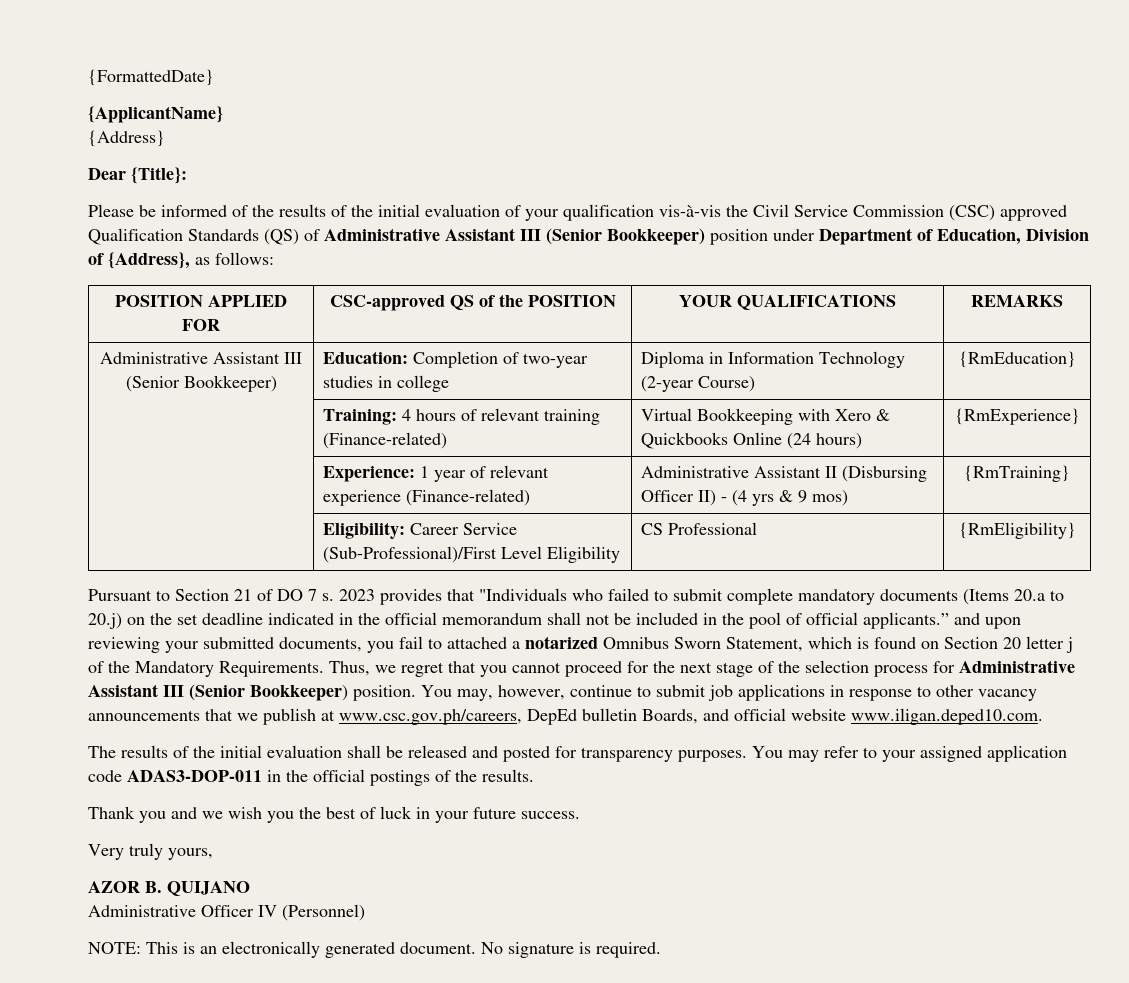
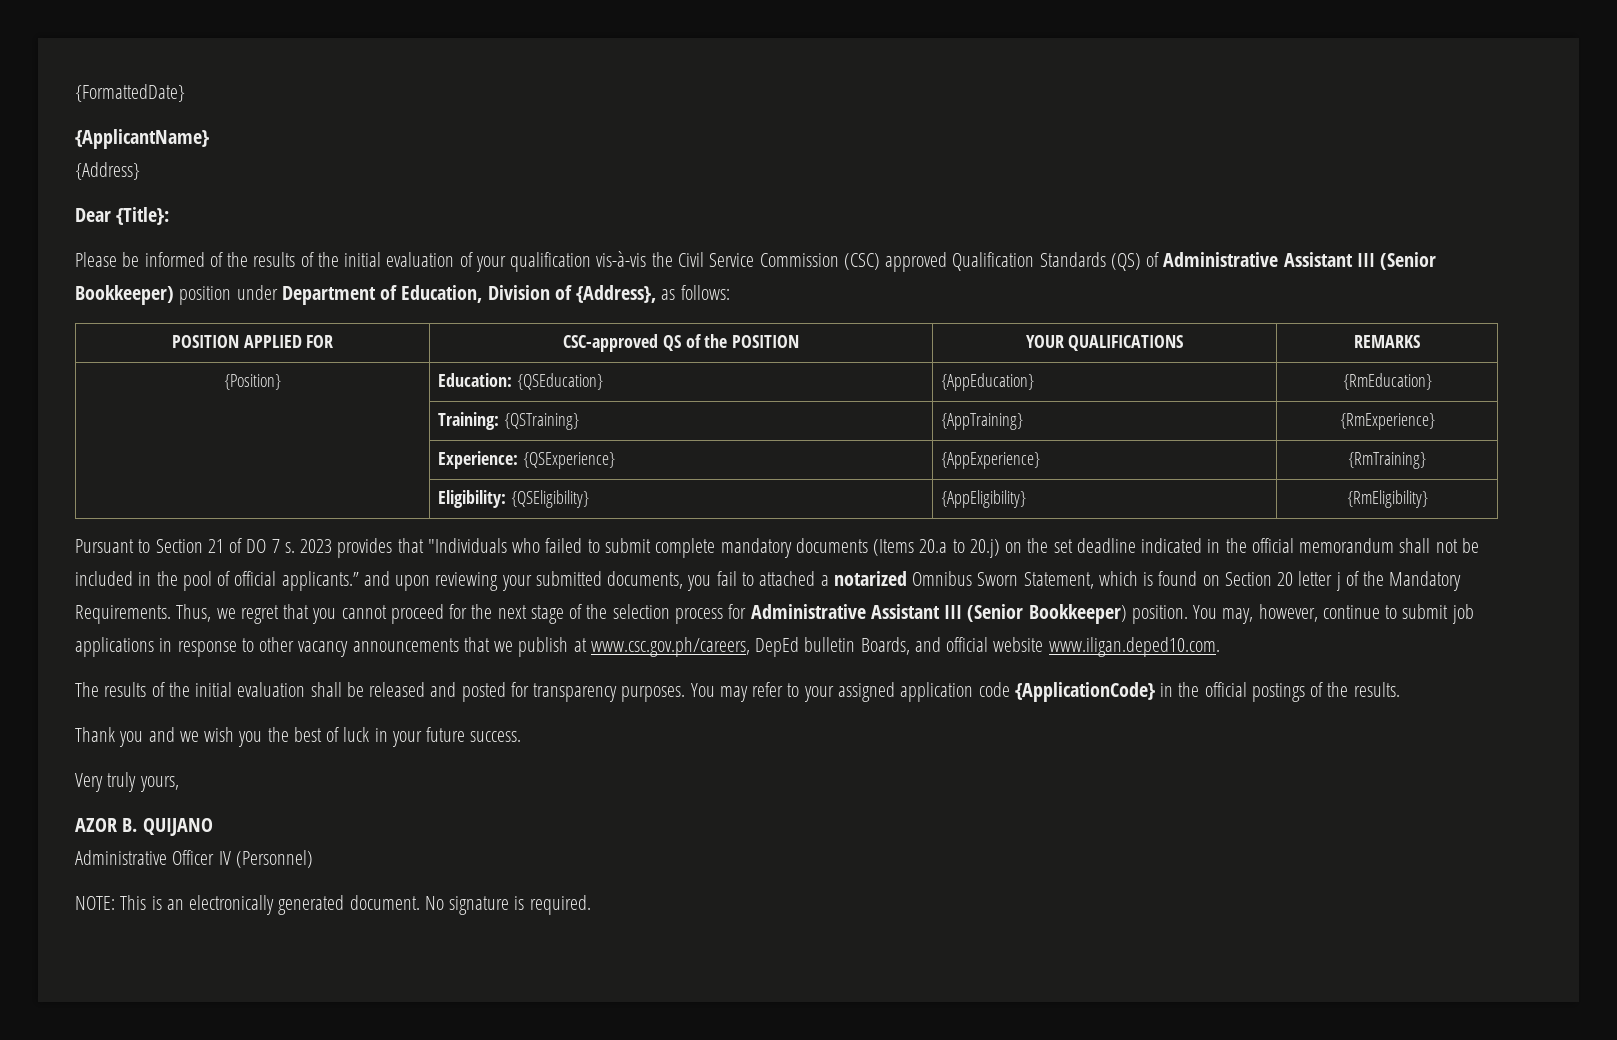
[100,352,302,364] [125,375,277,392] [323,351,589,368] [323,375,450,392] [641,351,906,368] [641,376,756,392] [958,351,1076,368] [323,408,601,425] [323,432,448,449] [641,408,891,425] [641,432,863,449] [954,408,1080,425] [323,465,550,482] [323,489,531,506] [641,466,928,482] [641,490,849,506] [964,465,1070,482] [323,522,518,539] [323,546,621,563] [641,522,758,535] Administrative Assistant III (Senior Bookkeeper) | Education: Completion of two-year studies in college | Diploma in Information Technology (2-year Course) | {RmEducation} // | Training: 4 hours of relevant training (Finance-related) | Virtual Bookkeeping with Xero & Quickbooks Online (24 hours) | {RmExperience} // | Experience: 1 year of relevant experience (Finance-related) | Administrative Assistant II (Disbursing Officer II) - (4 yrs & 9 mos) | {RmTraining} // | Eligibility: Career Service (Sub-Professional)/First Level Eligibility | CS Professional -> [224,374,281,390] [438,373,603,390] [941,373,1035,391] [1342,373,1432,390] [438,412,579,430] [941,413,1024,430] [1339,413,1435,430] [438,451,615,469] [941,452,1041,469] [1348,452,1427,469] [438,490,589,508] [941,490,1027,508] {Position} | Education: {QSEducation} | {AppEducation} | {RmEducation} // | Training: {QSTraining} | {AppTraining} | {RmExperience} // | Experience: {QSExperience} | {AppExperience} | {RmTraining} // | Eligibility: {QSEligibility} | {AppEligibility}
[127,770,262,782] ADAS3-DOP-011 -> [1014,682,1155,702] {ApplicationCode}

